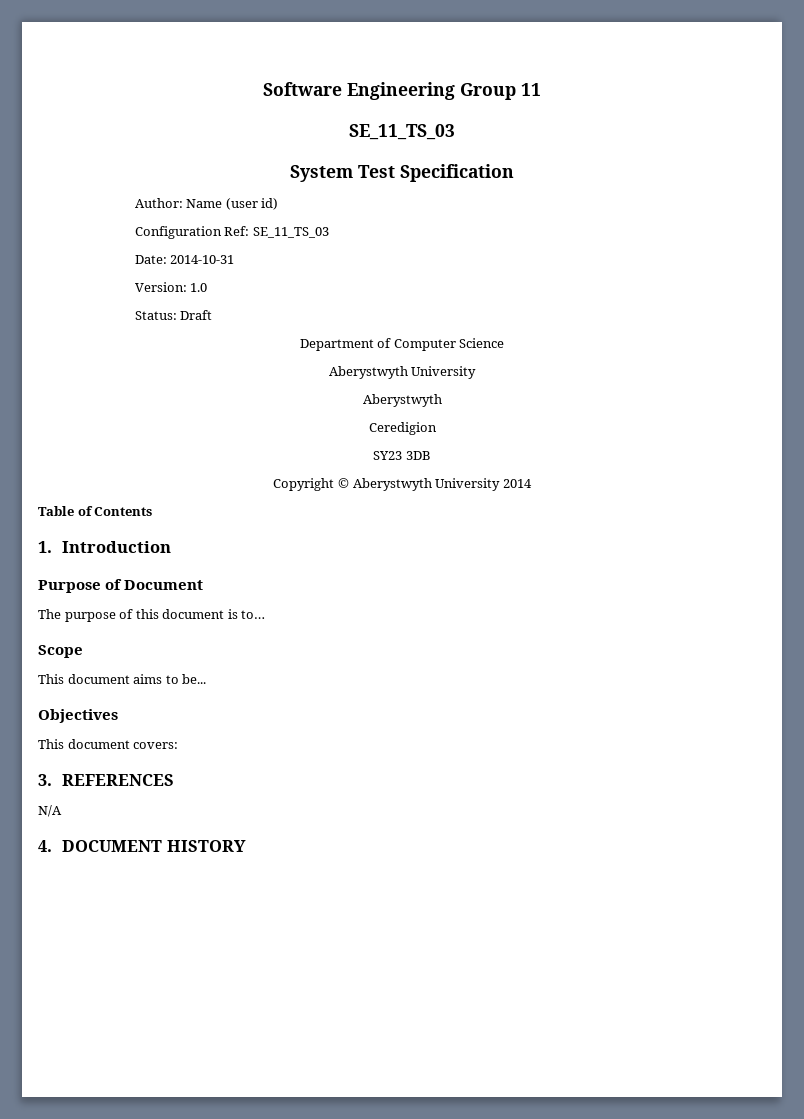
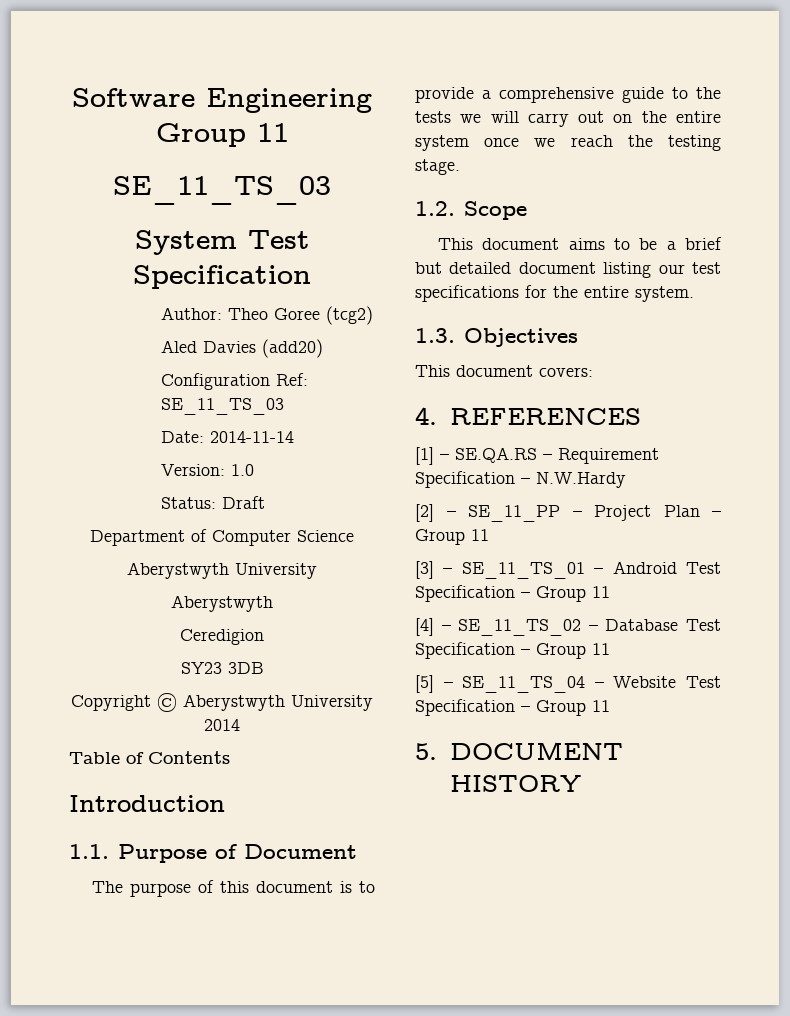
[186,198,279,210] Name (user id) -> [227,306,373,325] [160,339,323,358] Theo Goree (tcg2) // Aled Davies (add20)
[170,255,235,264] 2014-10-31 -> [209,431,294,443] 2014-11-14
[38,541,52,553] 1. -> (230, 757) none
(172, 547) none -> [69,844,109,859] 1.1.
[241,610,266,619] to… // -> [359,881,375,893] [415,87,721,103] [415,111,721,127] [415,135,721,151] [415,159,460,175] [415,201,455,216] to provide a comprehensive guide to the tests we will carry out on the entire system once we reach the testing stage. // 1.2.
[182,674,207,684] be... // -> [639,237,722,250] [415,262,721,278] [415,285,694,302] [415,328,455,343] be a brief but detailed document listing our test specifications for the entire system. // 1.3.
[38,774,52,786] 3. -> [415,407,437,425] 4.
[38,805,62,817] [38,840,52,852] N/A // 4. -> [415,447,659,465] [415,471,626,488] [415,504,721,522] [415,529,489,545] [415,561,721,579] [415,585,610,602] [415,618,721,636] [415,642,610,659] [415,675,721,693] [415,699,610,716] [415,743,437,760] [1] – SE.QA.RS – Requirement Specification – N.W.Hardy // [2] – SE_11_PP – Project Plan – Group 11 // [3] – SE_11_TS_01 – Android Test Specification – Group 11 // [4] – SE_11_TS_02 – Database Test Specification – Group 11 // [5] – SE_11_TS_04 – Website Test Specification – Group 11 // 5.

